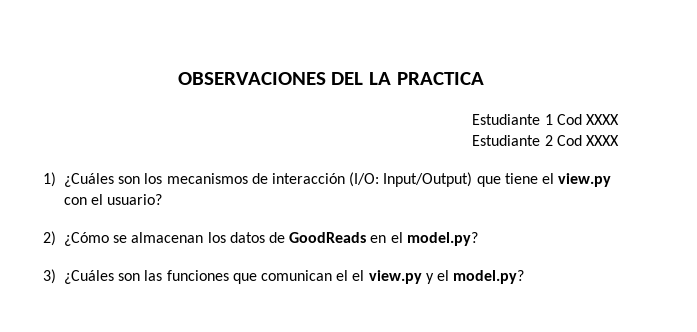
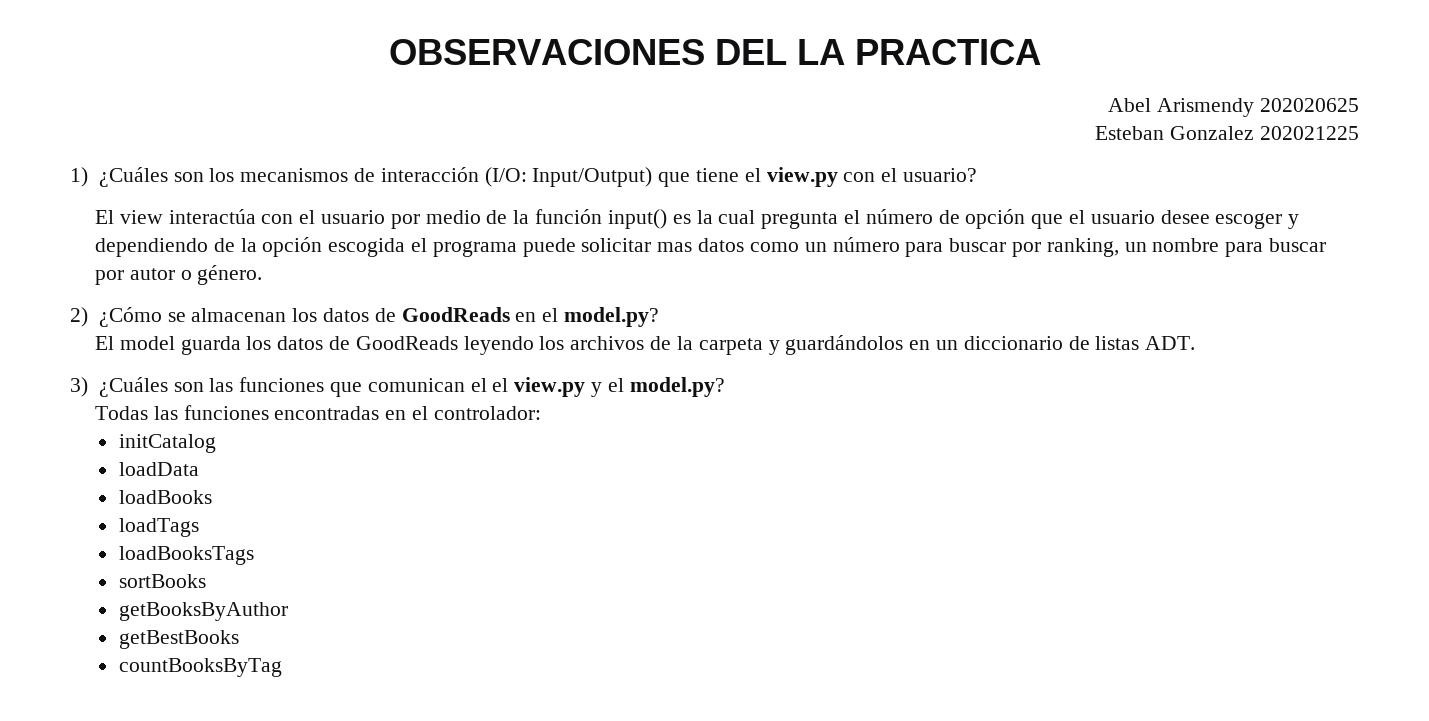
[472,114,619,125] [472,135,619,146] Estudiante 1 Cod XXXX // Estudiante 2 Cod XXXX -> [1108,98,1359,117] [1095,126,1359,140] Abel Arismendy 202020625 // Esteban Gonzalez 202021225
(163, 199) none -> [95,209,1300,229] [95,237,1326,257] [95,265,263,285] // El view interactúa con el usuario por medio de la función input() es la cual pregunta el número de opción que el usuario desee escoger y dependiendo de la opción escogida el programa puede solicitar mas datos como un número para buscar por ranking, un nombre para buscar por autor o género.
(478, 239) none -> [95,335,1196,355] // El model guarda los datos de GoodReads leyendo los archivos de la carpeta y guardándolos en un diccionario de listas ADT.
(525, 277) none -> [95,405,541,420] [118,434,216,453] [118,462,199,476] [118,490,212,504] [118,518,199,537] [118,546,254,565] [118,574,206,588] [118,602,288,621] [118,630,239,649] [118,658,282,677] // Todas las funciones encontradas en el controlador: // initCatalog // loadData // loadBooks // loadTags // loadBooksTags // sortBooks // getBooksByAuthor // getBestBooks // countBooksByTag

